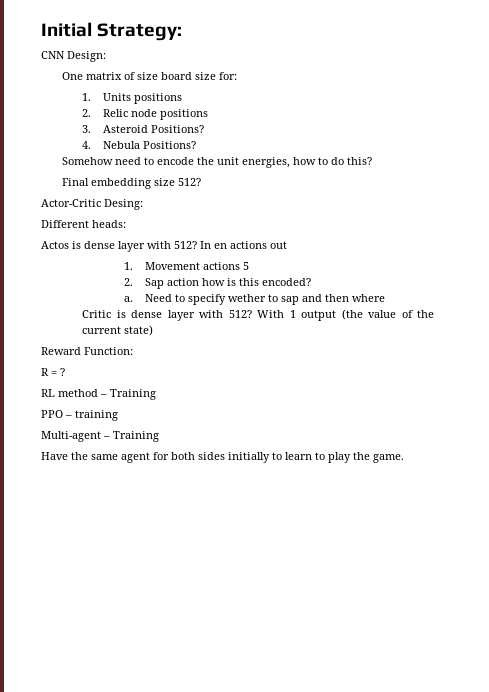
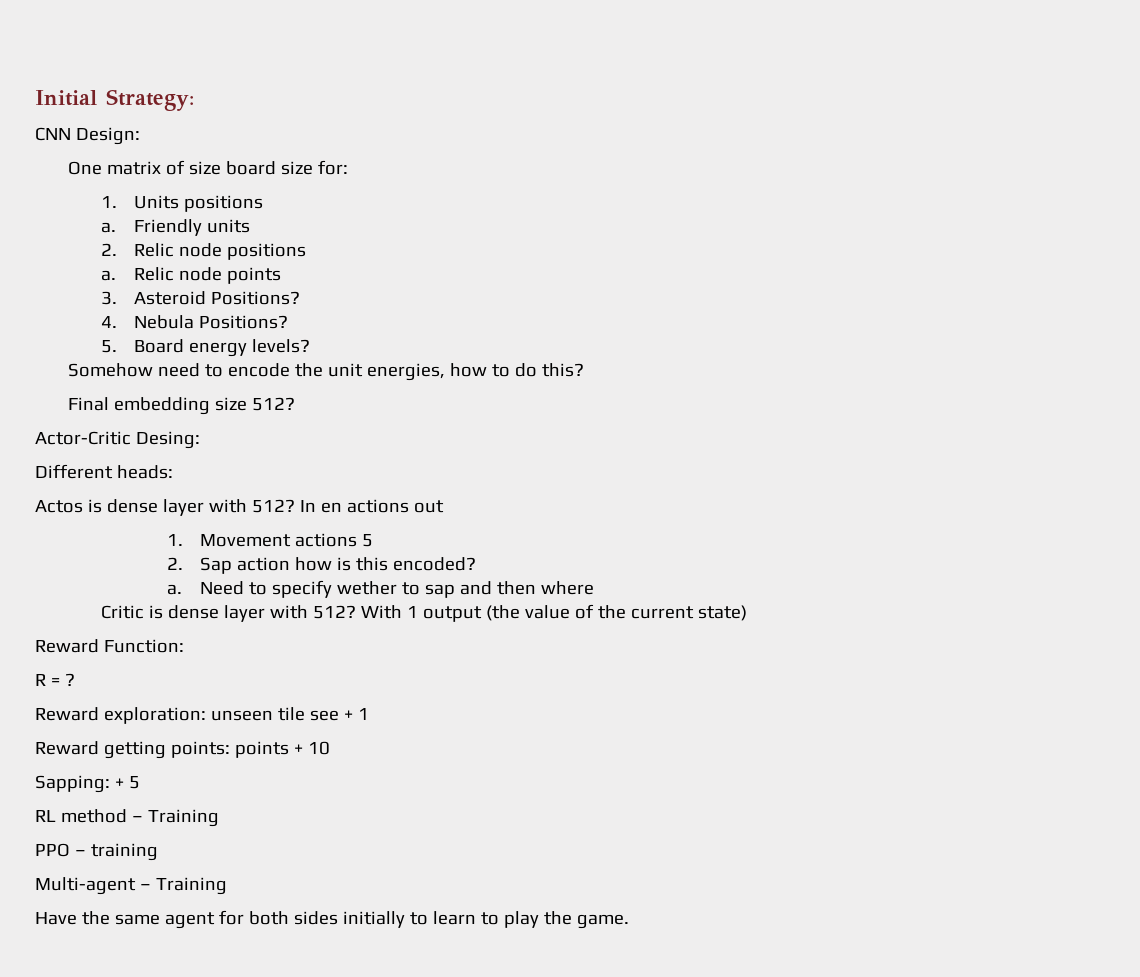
(183, 98) none -> [100,219,250,236] // a. Friendly units
(209, 114) none -> [100,267,281,284] // a. Relic node points
(197, 145) none -> [100,339,310,357] // 5. Board energy levels?
(65, 372) none -> [35,707,369,724] [35,741,330,759] [35,775,140,793] // Reward exploration: unseen tile see + 1 // Reward getting points: points + 10 // Sapping: + 5

